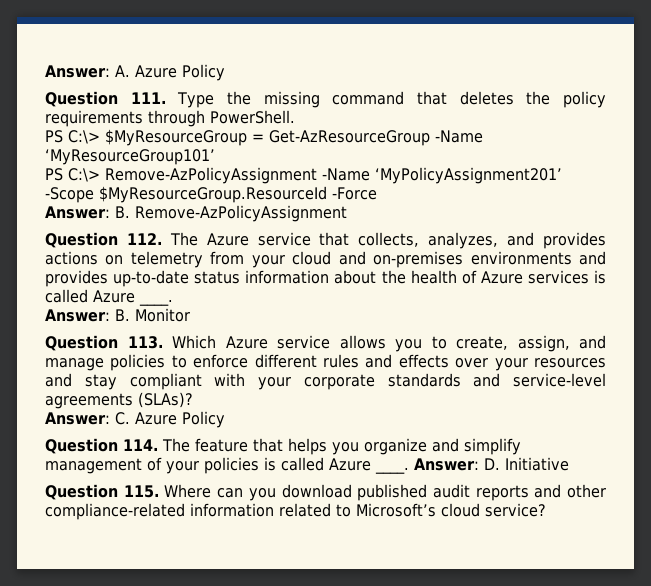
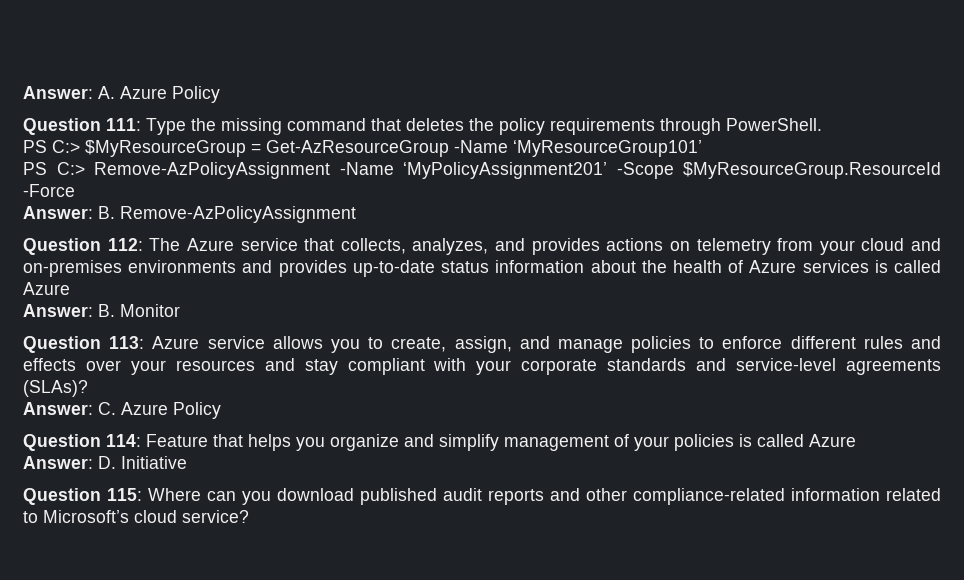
[130,92,166,104] 111. -> [106,118,141,131] 111:
[68,130,100,144] C:\> -> [52,140,80,153] C:>
[68,168,100,182] C:\> -> [56,162,85,175] C:>
[126,233,162,245] 112. -> [107,238,143,251] 112:
[139,300,173,306] ____. -> (70, 288) none
[127,335,216,349] 113. Which -> [109,336,145,349] 113:
[123,438,248,452] 114. The feature -> [106,434,208,447] 114: Feature
[375,468,409,474] ____. -> (856, 440) //
[123,485,159,498] 115. -> [107,488,142,501] 115:

